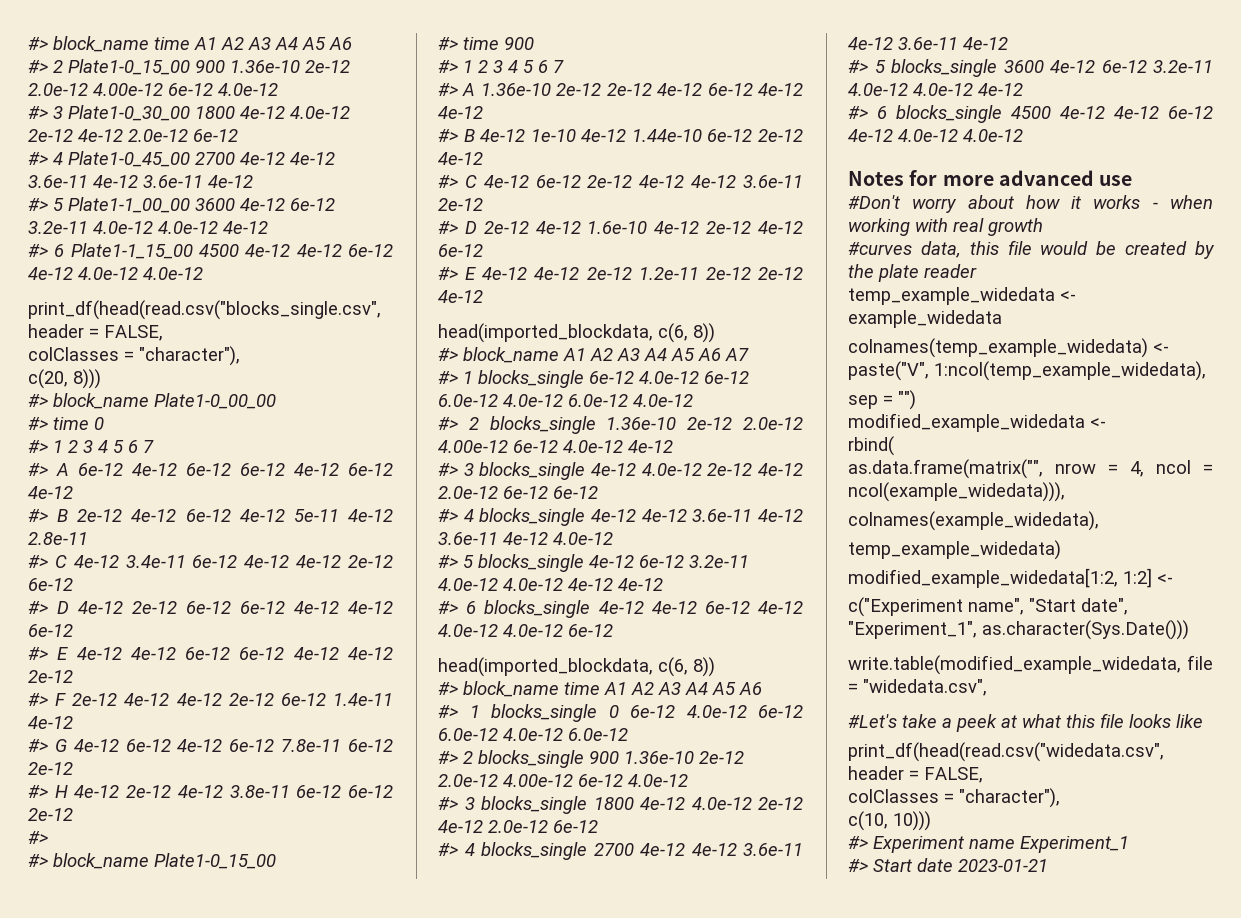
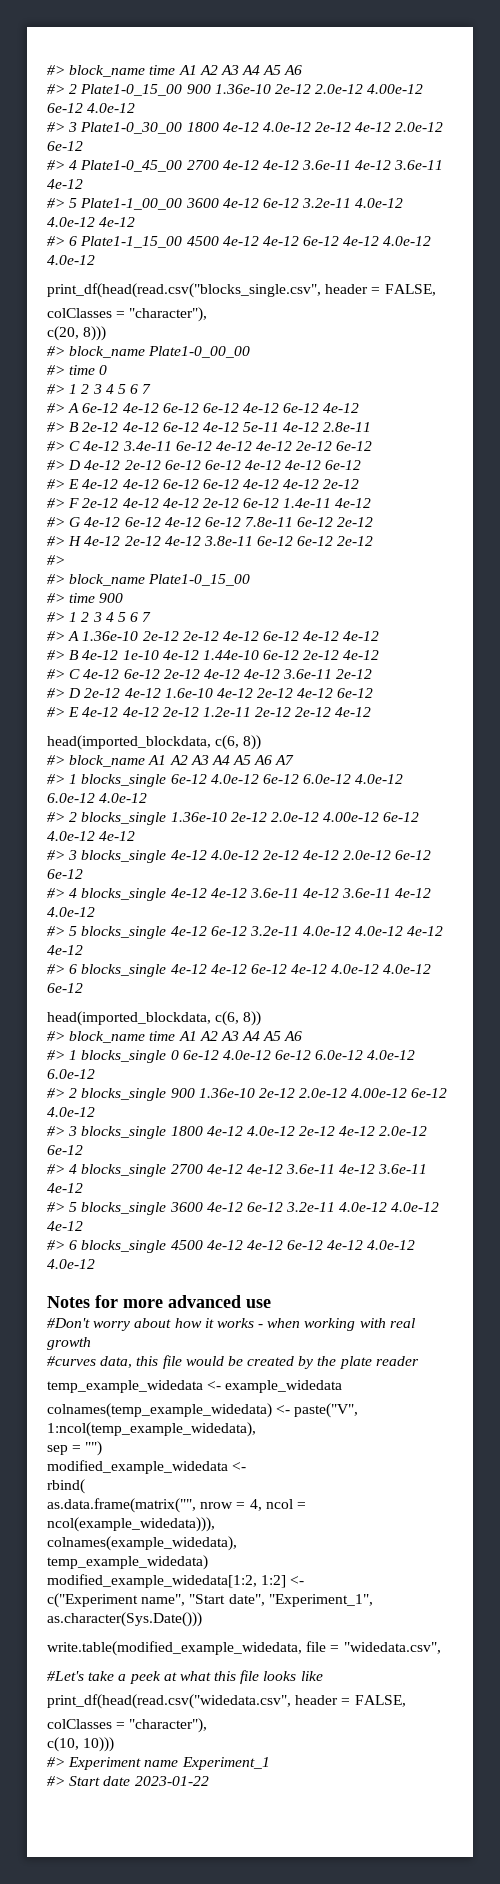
[958,859,1048,872] 2023-01-21 -> [134,1776,209,1786] 2023-01-22

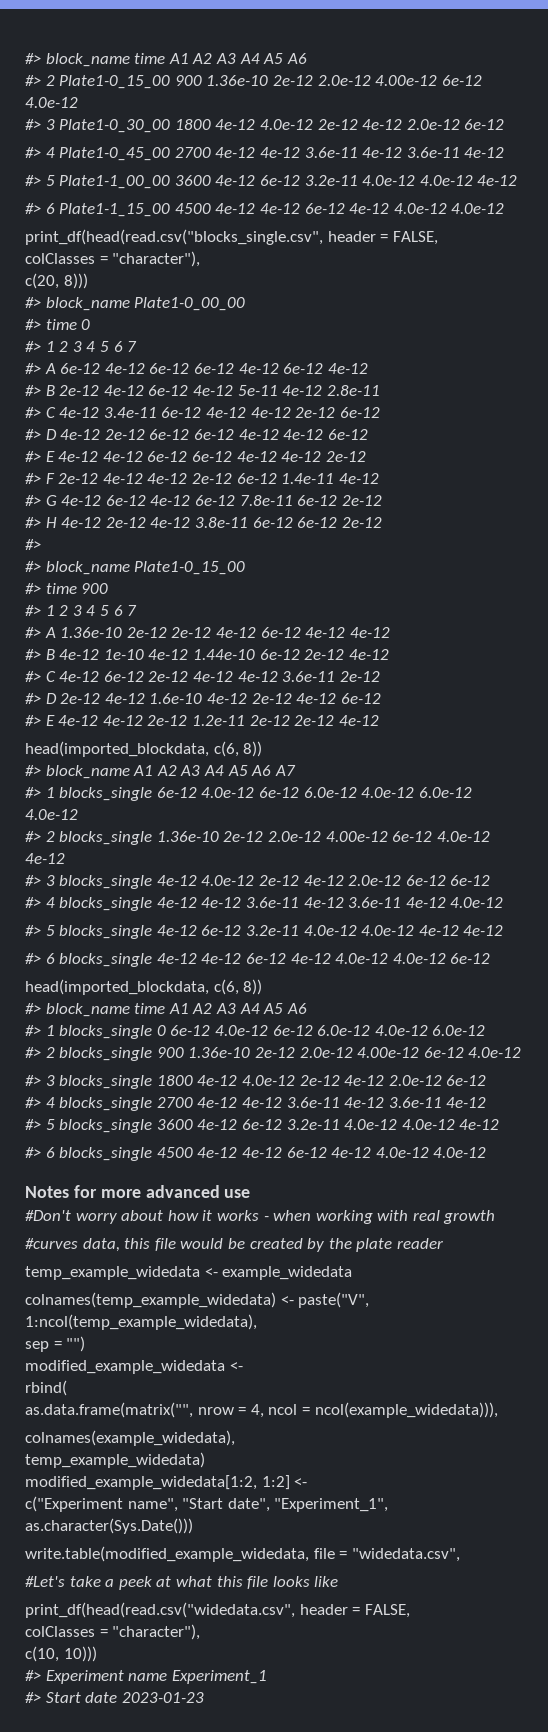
[134,1776,209,1786] 2023-01-22 -> [121,1692,204,1703] 2023-01-23

